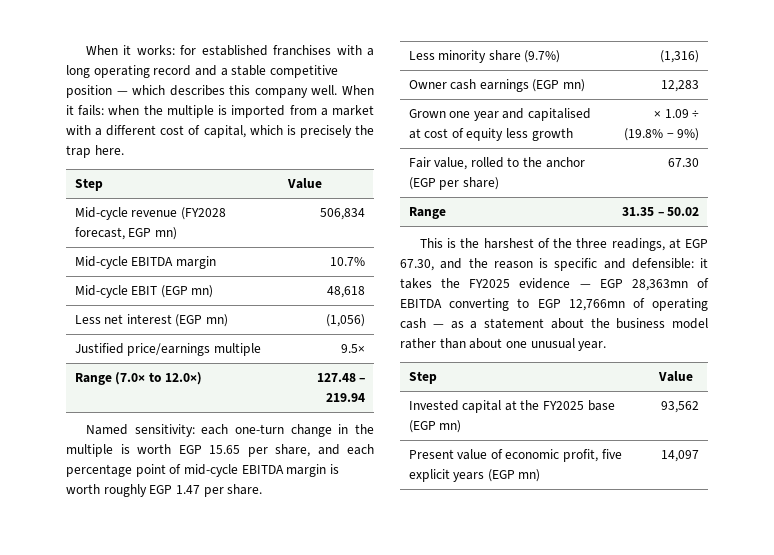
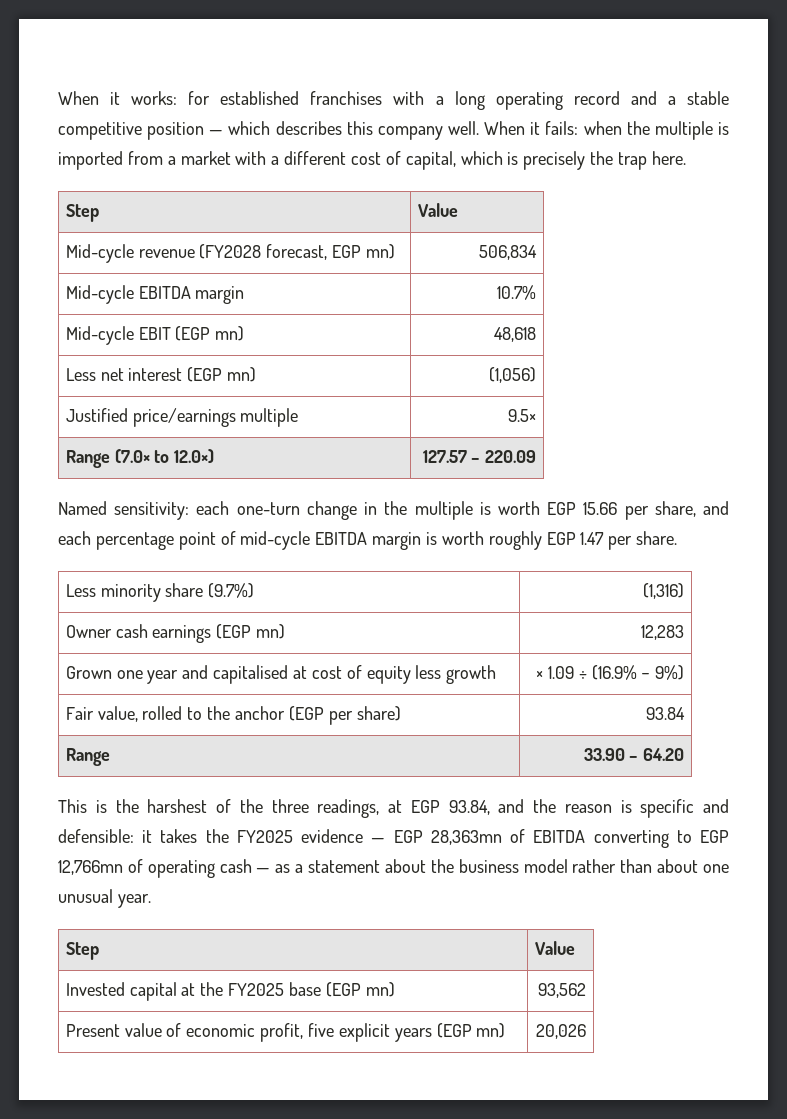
[316,373,366,382] [326,393,366,402] 127.48 – 219.94 -> [422,450,537,463] 127.57 – 220.09
[209,445,240,454] 15.65 -> [583,502,618,515] 15.66
[624,128,664,141] (19.8% -> [591,665,637,680] (16.9%
[668,158,700,167] 67.30 -> [646,707,686,720] 93.84
[622,207,700,216] 31.35 – 50.02 -> [583,748,685,761] 33.90 – 64.20
[400,259,434,271] 67.30, -> [448,800,490,815] 93.84,
[661,450,700,462] 14,097 -> [536,1024,587,1039] 20,026

